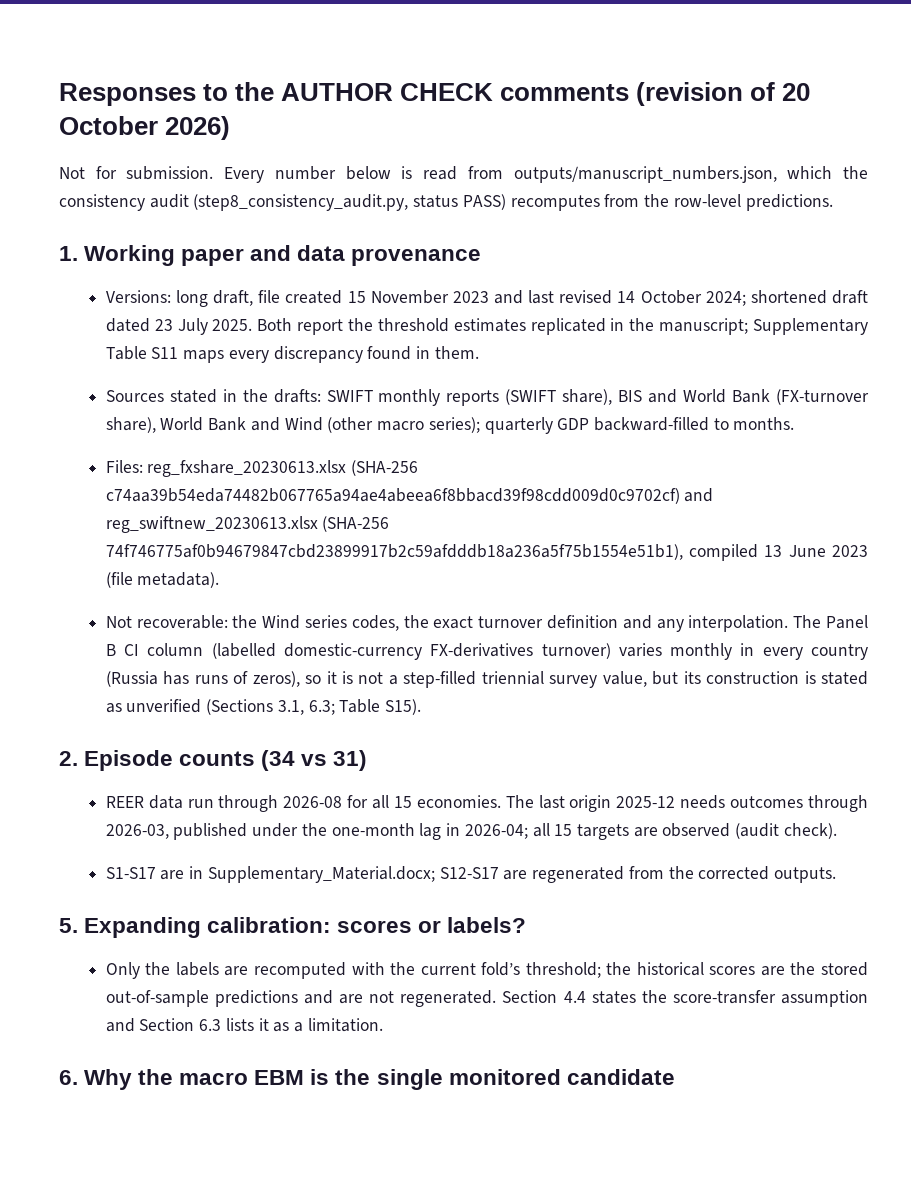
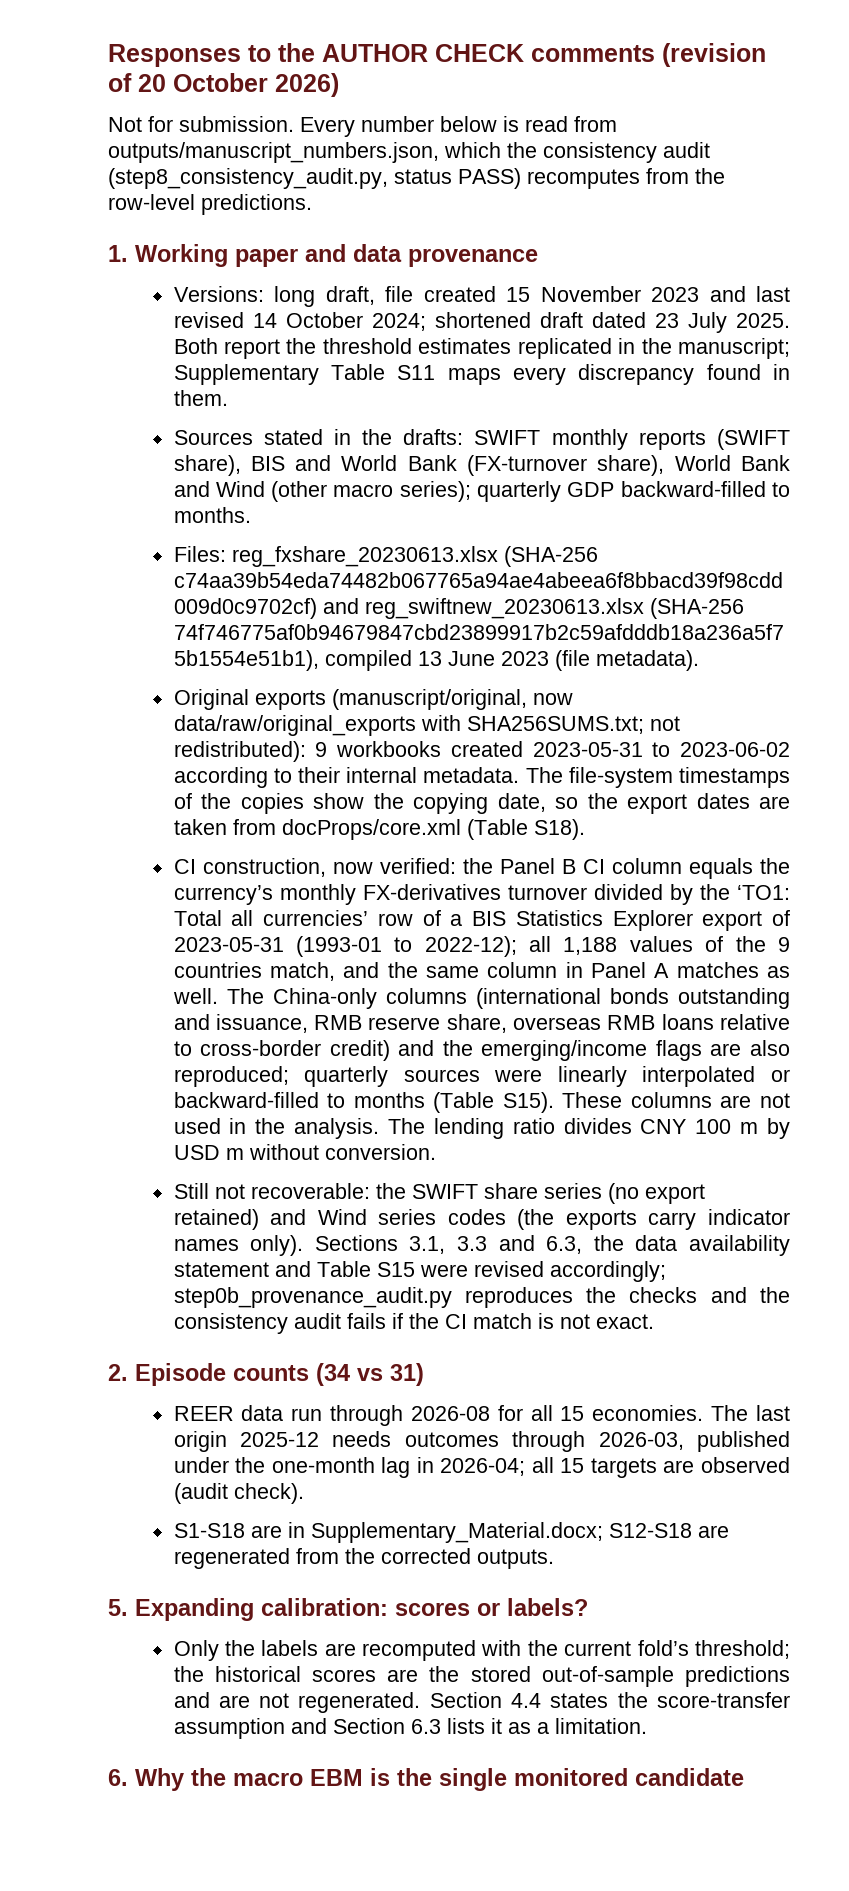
[105,615,868,632] [105,643,869,660] [105,671,868,688] [105,699,422,715] Not recoverable: the Wind series codes, the exact turnover definition and any interpolation. The Panel B CI column (labelled domestic-currency FX-derivatives turnover) varies monthly in every country (Russia has runs of zeros), so it is not a step-filled triennial survey value, but its construction is stated as unverified (Sections 3.1, 6.3; Table S15). -> [173,689,573,710] [173,715,680,736] [173,741,790,762] [173,767,790,788] [173,793,791,814] [173,819,585,840] [173,858,790,879] [173,884,790,905] [173,910,790,931] [173,936,791,957] [173,962,791,981] [172,988,790,1009] [173,1014,790,1033] [173,1040,791,1061] [173,1066,790,1087] [173,1092,791,1113] [173,1118,791,1139] [173,1144,436,1160] [173,1183,705,1204] [173,1209,790,1230] [173,1235,790,1256] [173,1261,666,1282] [173,1287,790,1308] [173,1313,654,1334] Original exports (manuscript/original, now data/raw/original_exports with SHA256SUMS.txt; not redistributed): 9 workbooks created 2023-05-31 to 2023-06-02 according to their internal metadata. The file-system timestamps of the copies show the copying date, so the export dates are taken from docProps/core.xml (Table S18). // CI construction, now verified: the Panel B CI column equals the currency’s monthly FX-derivatives turnover divided by the ‘TO1: Total all currencies’ row of a BIS Statistics Explorer export of 2023-05-31 (1993-01 to 2022-12); all 1,188 values of the 9 countries match, and the same column in Panel A matches as well. The China-only columns (international bonds outstanding and issuance, RMB reserve share, overseas RMB loans relative to cross-border credit) and the emerging/income flags are also reproduced; quarterly sources were linearly interpolated or backward-filled to months (Table S15). These columns are not used in the analysis. The lending ratio divides CNY 100 m by USD m without conversion. // Still not recoverable: the SWIFT share series (no export retained) and Wind series codes (the exports carry indicator names only). Sections 3.1, 3.3 and 6.3, the data availability statement and Table S15 were revised accordingly; step0b_provenance_audit.py reproduces the checks and the consistency audit fails if the CI match is not exact.
[105,867,156,879] S1-S17 -> [173,1523,245,1538] S1-S18
[439,867,499,879] S12-S17 -> [608,1523,692,1538] S12-S18

